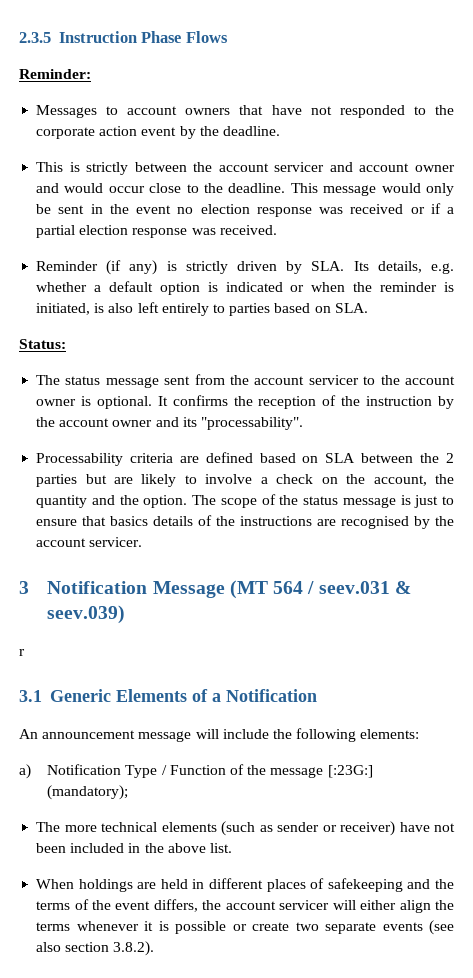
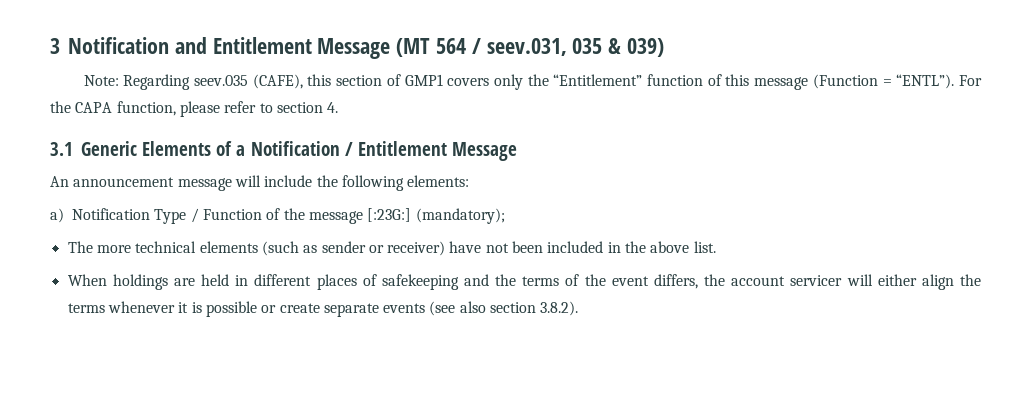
[19,31,228,43] [19,69,91,79] [36,105,454,118] [36,126,280,139] [36,162,456,175] [36,183,454,196] [36,203,455,217] [36,225,277,238] [36,260,454,275] [36,281,454,295] [36,302,368,316] [19,339,66,349] [36,374,455,388] [36,395,454,409] [36,417,303,430] [36,452,454,466] [36,474,454,487] [36,494,455,508] [36,515,454,529] [36,537,143,547] [19,580,411,599] [47,605,126,624] [19,649,25,656] 2.3.5 Instruction Phase Flows // Reminder: // Messages to account owners that have not responded to the corporate action event by the deadline. // This is strictly between the account servicer and account owner and would occur close to the deadline. This message would only be sent in the event no election response was received or if a partial election response was received. // Reminder (if any) is strictly driven by SLA. Its details, e.g. whether a default option is indicated or when the reminder is initiated, is also left entirely to parties based on SLA. // Status: // The status message sent from the account servicer to the account owner is optional. It confirms the reception of the instruction by the account owner and its "processability". // Processability criteria are defined based on SLA between the 2 parties but are likely to involve a check on the account, the quantity and the option. The scope of the status message is just to ensure that basics details of the instructions are recognised by the account servicer. // 3 Notification Message (MT 564 / seev.031 & seev.039) // r -> [50,37,665,59] [83,74,983,90] [50,101,339,117] 3 Notification and Entitlement Message (MT 564 / seev.031, 035 & 039) // Note: Regarding seev.035 (CAFE), this section of GMP1 covers only the “Entitlement” function of this message (Function = “ENTL”). For the CAPA function, please refer to section 4.
(317, 695) none -> [344,141,517,161] / Entitlement Message
[295,922,319,931] two -> (320, 308) none

